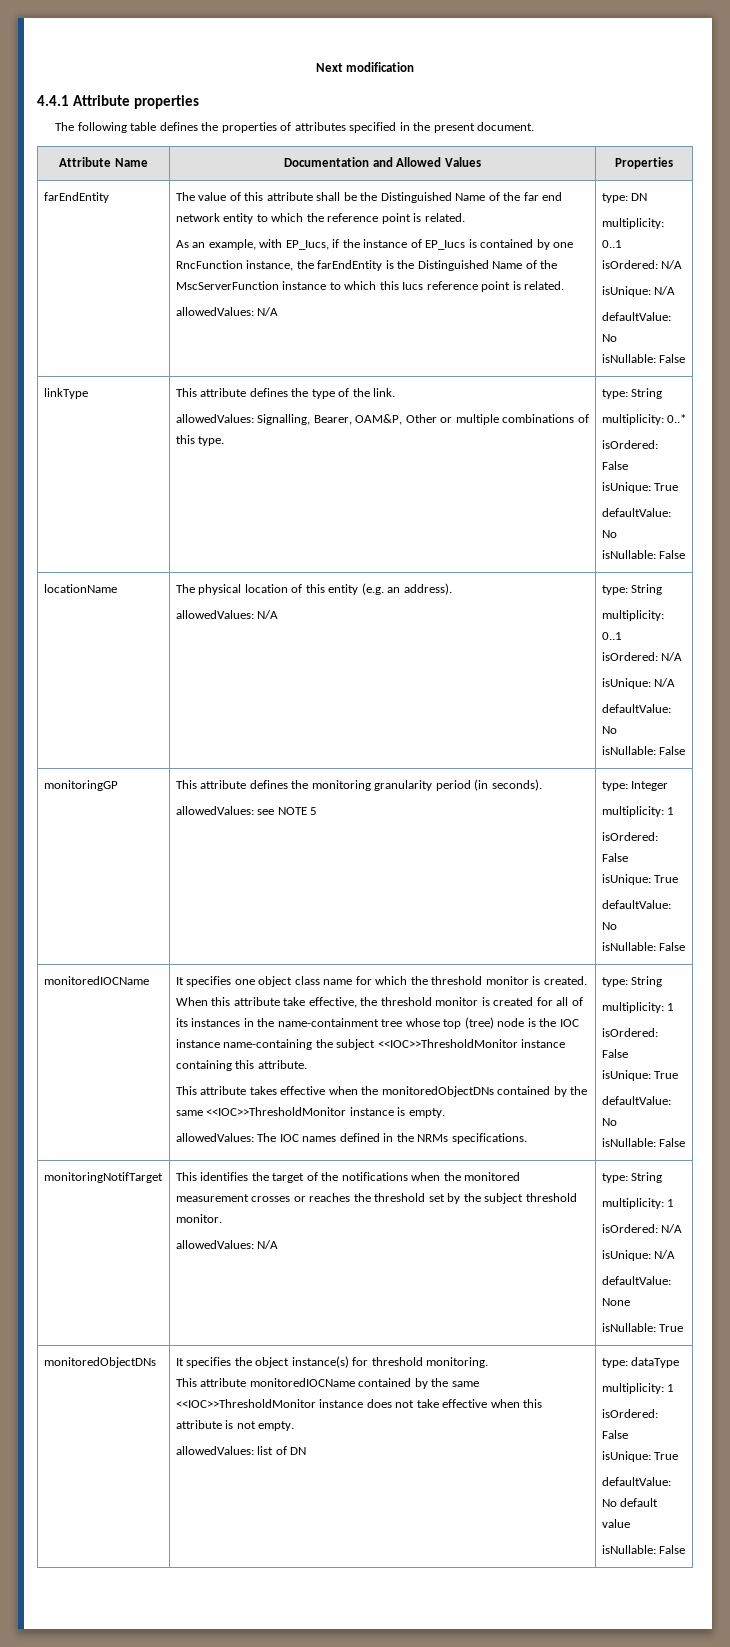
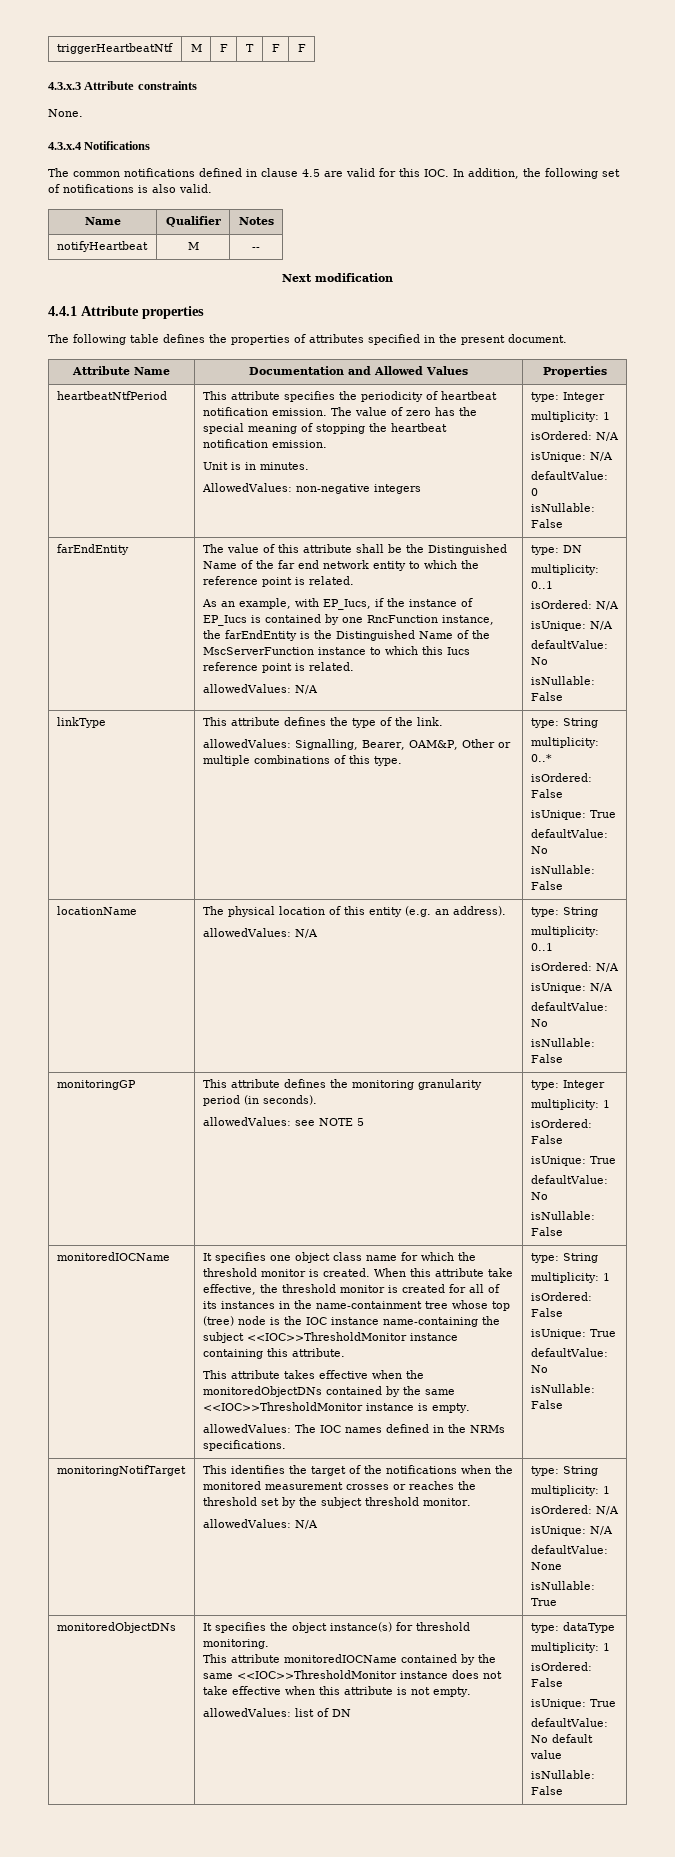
(315, 67) none -> [56,43,173,54] [190,44,202,52] [219,44,228,52] [246,44,254,52] [271,44,280,52] [297,44,306,52] [48,81,197,90] [48,109,83,117] [48,141,151,150] [48,168,620,179] [48,184,212,193] [84,217,121,225] [165,216,221,227] [238,217,274,225] [56,241,148,252] [187,242,199,250] [252,247,260,250] triggerHeartbeatNtf | M | F | T | F | F // 4.3.x.3 Attribute constraints // None. // 4.3.x.4 Notifications // The common notifications defined in clause 4.5 are valid for this IOC. In addition, the following set of notifications is also valid. // Name | Qualifier | Notes // notifyHeartbeat | M | -- //
(673, 163) none -> [56,391,167,400] [202,391,497,402] [202,407,477,416] [202,423,447,434] [202,439,327,448] [202,462,309,470] [201,483,421,494] [530,392,605,402] [530,411,610,422] [530,431,619,441] [530,452,613,462] [530,471,608,480] [530,488,538,496] [530,503,595,512] [530,519,563,528] // heartbeatNtfPeriod | This attribute specifies the periodicity of heartbeat notification emission. The value of zero has the special meaning of stopping the heartbeat notification emission. // Unit is in minutes. // AllowedValues: non-negative integers | type: Integer // multiplicity: 1 // isOrdered: N/A // isUnique: N/A // defaultValue: 0 // isNullable: False

